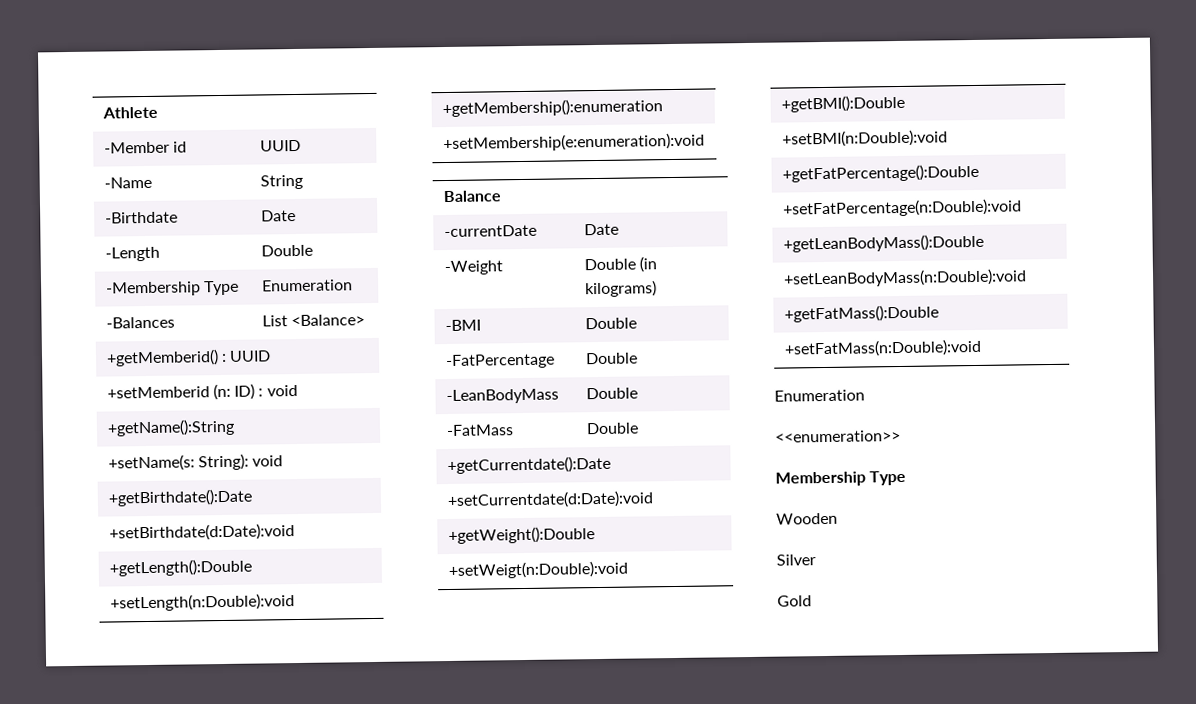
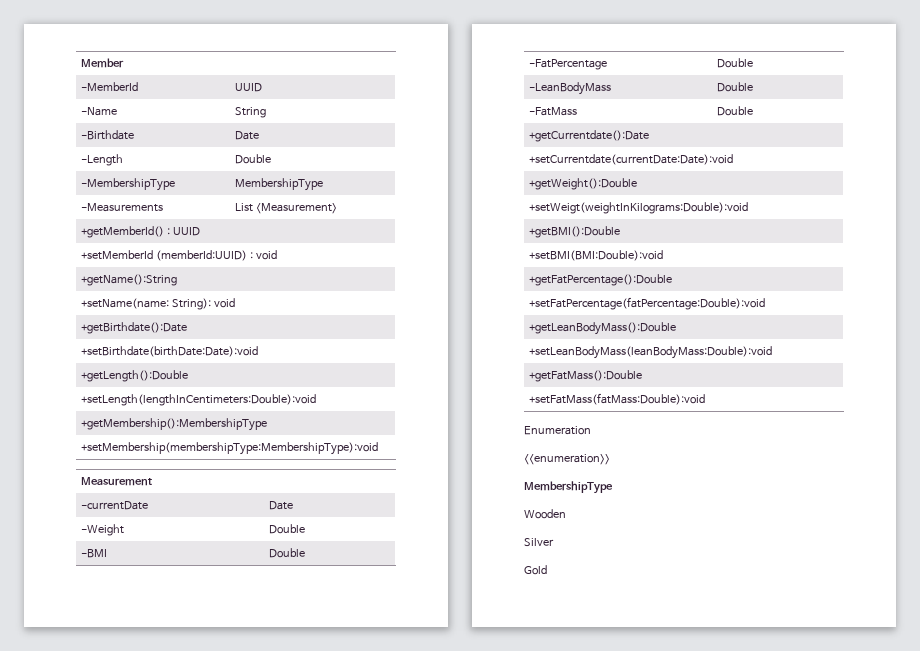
[101,106,158,119] [103,141,188,154] Athlete // -Member id -> [81,58,125,68] [81,82,139,91] Member // -MemberId
[105,280,240,297] [261,279,353,292] [105,316,175,329] -Membership Type | Enumeration // -Balances -> [81,178,176,191] [235,178,324,191] [81,203,164,212] -MembershipType | MembershipType // -Measurements
[291,314,366,327] [105,349,219,367] <Balance> // +getMemberid() -> [256,203,338,214] [81,226,165,238] <Measurement> // +getMemberId()
[106,383,256,401] +setMemberid (n: ID) -> [81,250,248,261] +setMemberId (memberId:UUID)
[107,454,195,472] +setName(s: -> [81,298,170,309] +setName(name:
[108,523,295,542] +setBirthdate(d:Date):void -> [81,346,259,357] +setBirthdate(birthDate:Date):void
[109,593,295,612] [441,98,663,118] [442,132,705,153] [442,190,501,203] +setLength(n:Double):void // +getMembership():enumeration // +setMembership(e:enumeration):void // Balance -> [81,394,317,406] [81,418,268,431] [81,442,379,455] [81,477,153,486] +setLength(lengthInCentimeters:Double):void // +getMembership():MembershipType // +setMembership(membershipType:MembershipType):void // Measurement
[639,256,658,273] [584,280,657,298] (in kilograms) -> (306, 529) none
[446,490,654,510] +setCurrentdate(d:Date):void -> [529,154,734,165] +setCurrentdate(currentDate:Date):void
[447,560,628,580] +setWeigt(n:Double):void -> [529,202,749,214] +setWeigt(weightInKilograms:Double):void
[781,129,948,148] +setBMI(n:Double):void -> [529,250,664,261] +setBMI(BMI:Double):void
[782,198,1022,218] +setFatPercentage(n:Double):void -> [529,297,766,310] +setFatPercentage(fatPercentage:Double):void
[782,268,1027,288] +setLeanBodyMass(n:Double):void -> [529,346,773,359] +setLeanBodyMass(leanBodyMass:Double):void
[783,338,982,358] +setFatMass(n:Double):void -> [529,393,706,405] +setFatMass(fatMass:Double):void
[775,470,907,487] Membership Type -> [524,481,613,494] MembershipType

